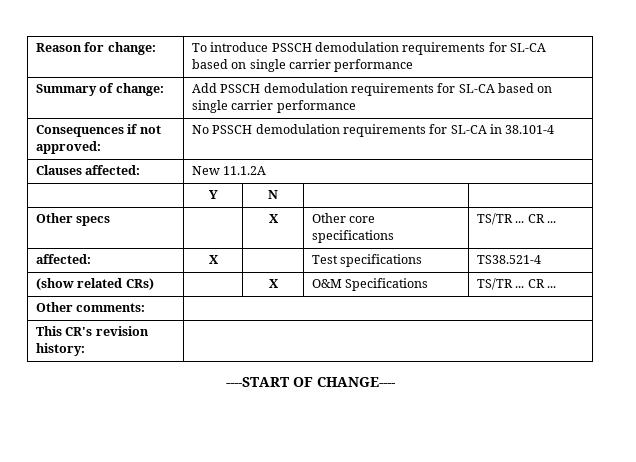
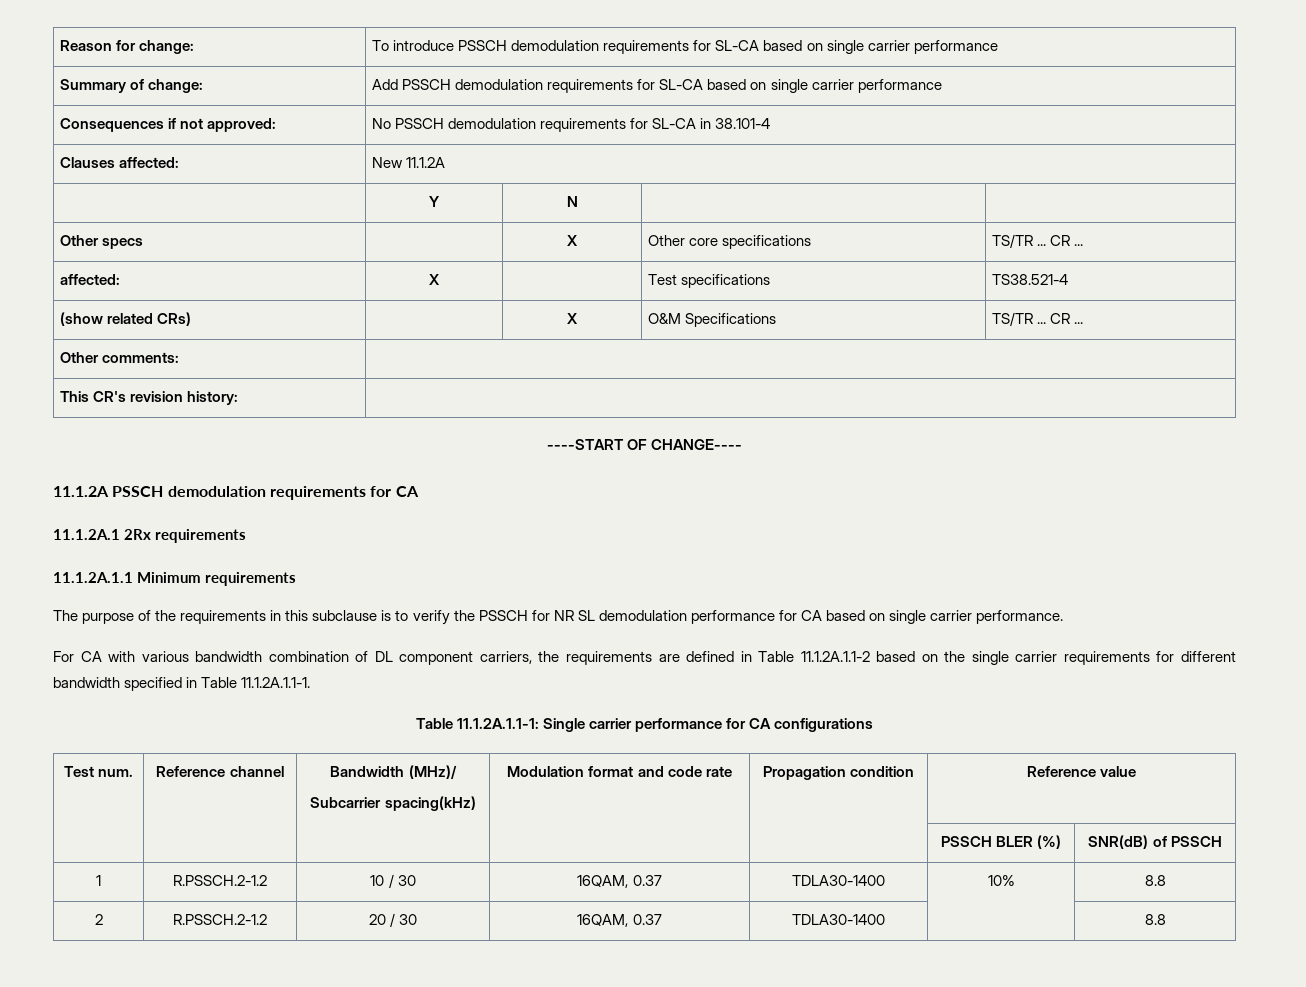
(395, 382) none -> [53,486,419,500] [53,529,247,543] [53,572,297,586] [53,610,1064,625] [53,651,1236,665] [53,677,311,691] [415,718,874,732] [63,766,134,777] [156,766,284,777] [330,765,457,779] [310,796,476,811] [507,766,732,777] [762,766,915,780] [1026,766,1137,777] [940,835,1062,849] [1088,835,1222,849] [96,875,101,886] [173,875,267,886] [370,874,416,888] [577,875,662,888] [792,875,885,886] [987,875,1015,886] [1144,875,1166,886] [94,914,103,925] [173,914,267,925] [368,913,418,927] [577,914,662,927] [792,914,885,925] [1144,914,1166,925] // 11.1.2A PSSCH demodulation requirements for CA // 11.1.2A.1 2Rx requirements // 11.1.2A.1.1 Minimum requirements // The purpose of the requirements in this subclause is to verify the PSSCH for NR SL demodulation performance for CA based on single carrier performance. // For CA with various bandwidth combination of DL component carriers, the requirements are defined in Table 11.1.2A.1.1-2 based on the single carrier requirements for different bandwidth specified in Table 11.1.2A.1.1-1. // Table 11.1.2A.1.1-1: Single carrier performance for CA configurations // Test num. | Reference channel | Bandwidth (MHz)/ // Subcarrier spacing(kHz) | Modulation format and code rate | Propagation condition | Reference value // | | | | | PSSCH BLER (%) | SNR(dB) of PSSCH // 1 | R.PSSCH.2-1.2 | 10 / 30 | 16QAM, 0.37 | TDLA30-1400 | 10% | 8.8 // 2 | R.PSSCH.2-1.2 | 20 / 30 | 16QAM, 0.37 | TDLA30-1400 | | 8.8

